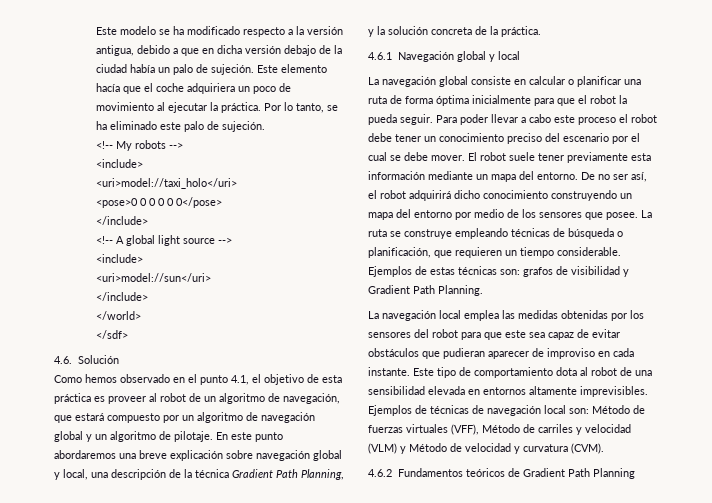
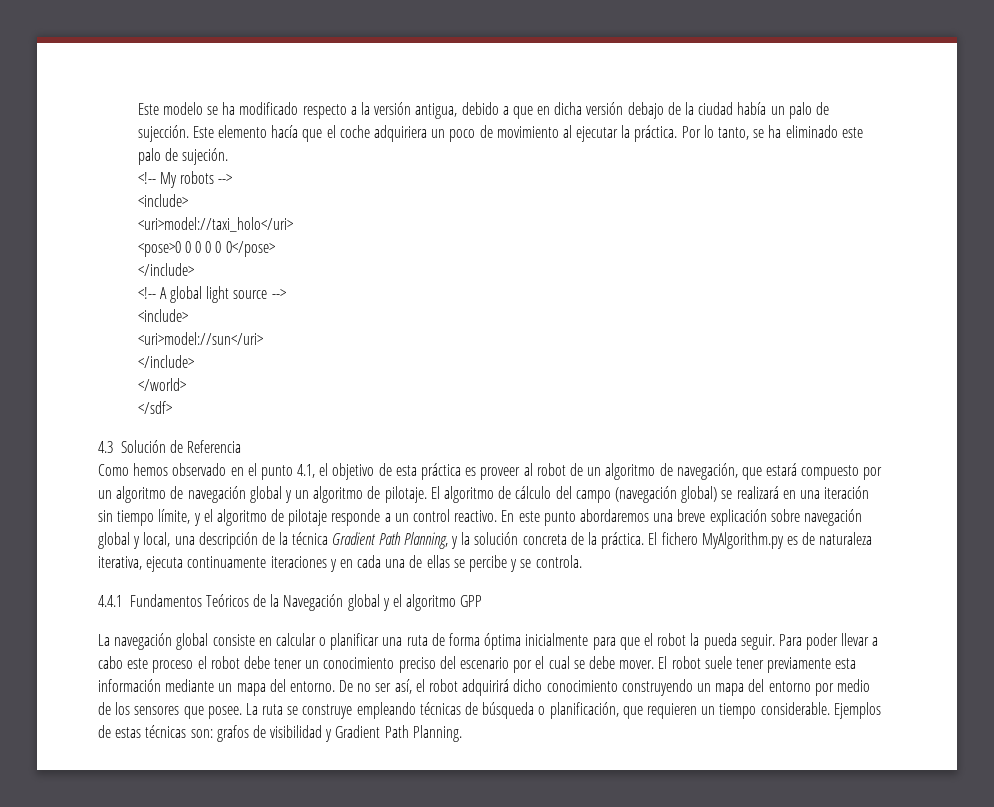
[211,64,255,75] sujeción. -> [137,125,189,142] sujección.
[54,356,72,364] 4.6. -> [98,441,113,453] 4.3
(119, 359) none -> [169,440,242,453] de Referencia
(213, 436) none -> [430,486,870,503] [98,509,498,526] El algoritmo de cálculo del campo (navegación global) se realizará en una iteración sin tiempo límite, y el algoritmo de pilotaje responde a un control reactivo.
[368,51,520,62] // 4.6.1 Navegación global y local -> [648,532,873,549] [98,555,582,572] [98,594,483,611] El fichero MyAlgorithm.py es de naturaleza iterativa, ejecuta continuamente iteraciones y en cada una de ellas se percibe y se controla. // 4.4.1 Fundamentos Teóricos de la Navegación global y el algoritmo GPP
[368,310,644,321] [368,329,620,340] [368,348,634,359] [368,367,652,378] [368,386,648,397] [368,405,645,416] [368,424,631,435] [368,443,604,454] [368,468,635,479] // La navegación local emplea las medidas obtenidas por los sensores del robot para que este sea capaz de evitar obstáculos que pudieran aparecer de improviso en cada instante. Este tipo de comportamiento dota al robot de una sensibilidad elevada en entornos altamente imprevisibles. Ejemplos de técnicas de navegación local son: Método de fuerzas virtuales (VFF), Método de carriles y velocidad (VLM) y Método de velocidad y curvatura (CVM). // 4.6.2 Fundamentos teóricos de Gradient Path Planning -> (462, 733) none

